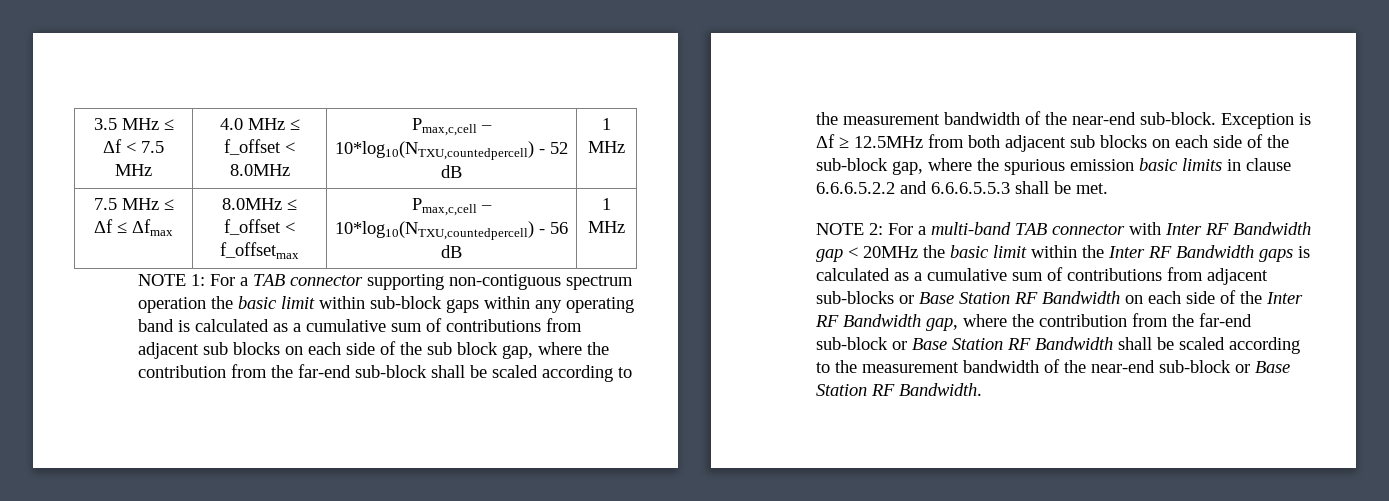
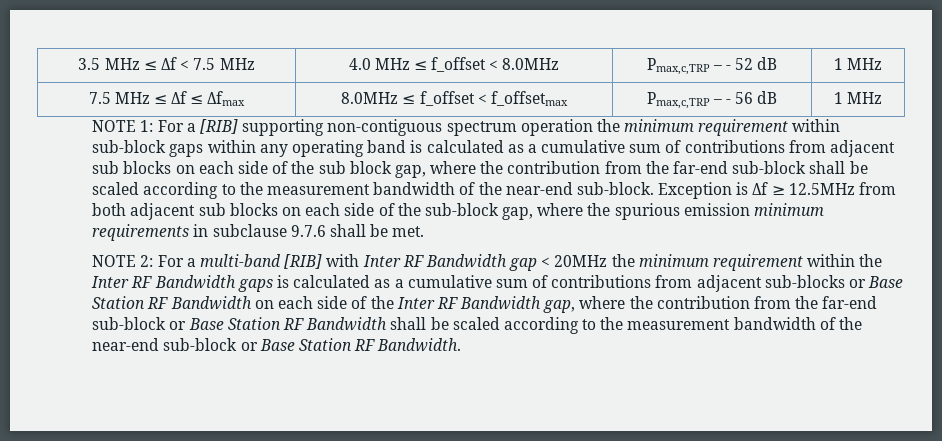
[412,118,492,136] [335,141,534,160] Pmax,c,cell – 10*log10(NTXU,countedpercell) -> [646,58,722,75] Pmax,c,TRP –
[412,198,492,216] [335,221,534,240] Pmax,c,cell – 10*log10(NTXU,countedpercell) -> [646,92,722,109] Pmax,c,TRP –
[252,274,363,286] TAB connector -> [199,119,238,134] [RIB]
[237,296,315,309] basic limit -> [624,119,789,136] minimum requirement
[1138,158,1291,171] [815,181,1010,194] basic limits in clause 6.6.6.5.2.2 and 6.6.6.5.5.3 -> [754,203,825,216] [92,224,326,241] minimum requirements in subclause 9.7.6
[1014,223,1125,235] TAB connector -> [284,254,323,269] [RIB]
[949,245,1027,258] basic limit -> [638,254,804,271] minimum requirement

